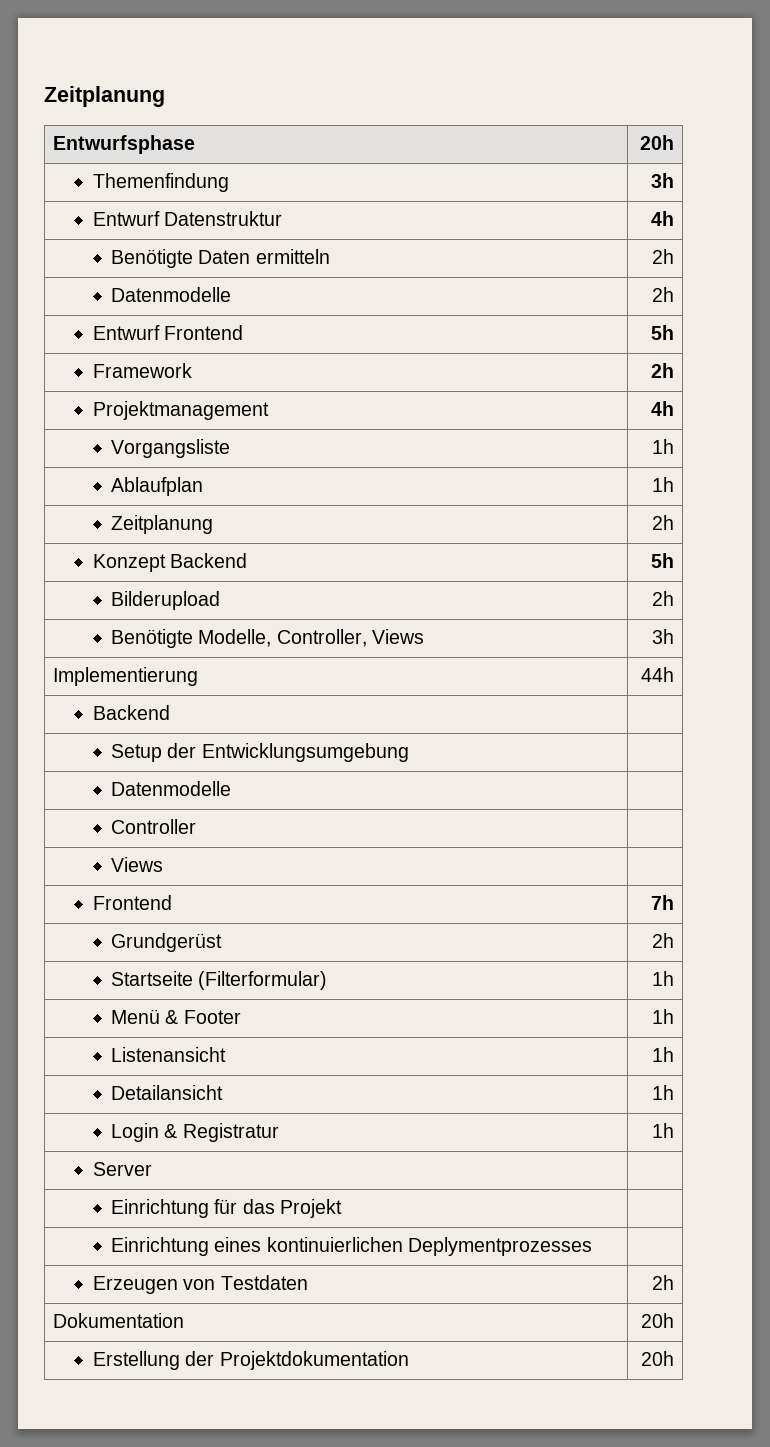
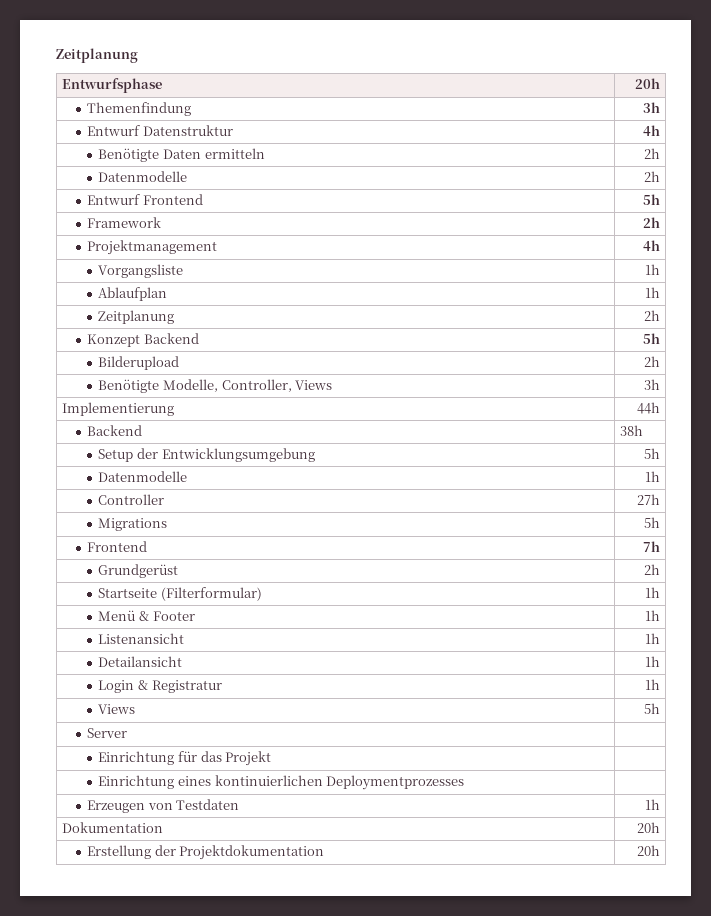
(170, 712) none -> [619,425,643,436] 38h
[111,781,232,796] // Datenmodelle | -> [644,448,661,459] [98,471,188,482] [645,471,661,482] 5h // Datenmodelle | 1h
[111,857,164,872] // Views | -> [637,494,661,505] [98,518,168,531] [644,517,661,528] 27h // Migrations | 5h
(674, 1130) none -> [98,704,136,714] [644,703,661,714] // Views | 5h
[408,1237,593,1256] Deplymentprozesses -> [326,775,465,790] Deploymentprozesses
[651,1275,674,1290] 2h -> [645,799,661,810] 1h

